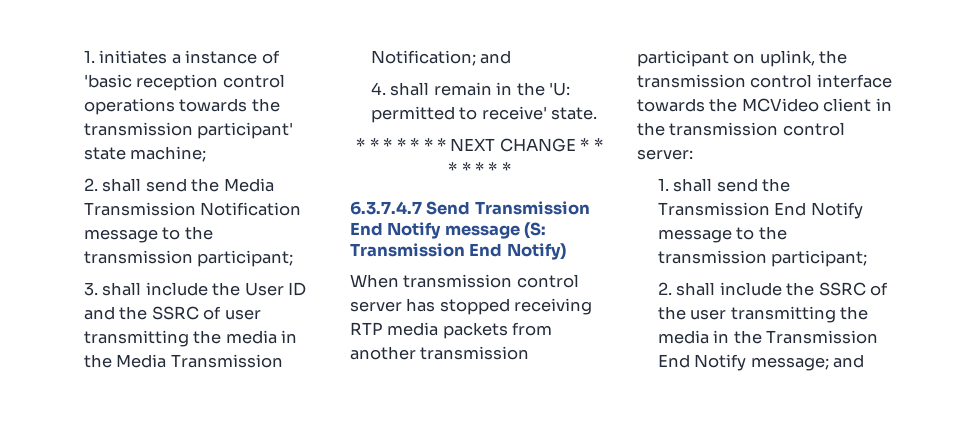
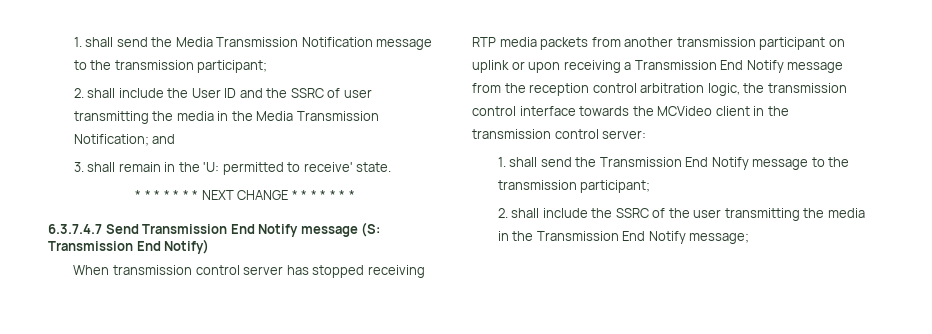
[83,50,280,64] [83,74,285,91] [83,98,280,115] [83,122,294,139] [83,146,207,162] [83,178,98,191] 1. initiates a instance of 'basic reception control operations towards the transmission participant' state machine; // 2. -> [73,37,82,47] 1.
[83,282,98,296] 3. -> [73,88,84,98] 2.
[370,82,386,95] 4. -> [73,162,84,172] 3.
[759,50,815,67] uplink, -> [472,60,844,73] [472,83,740,96] uplink or upon receiving a Transmission End Notify message from the reception control arbitration logic,
[833,354,865,368] and -> (750, 238) none

